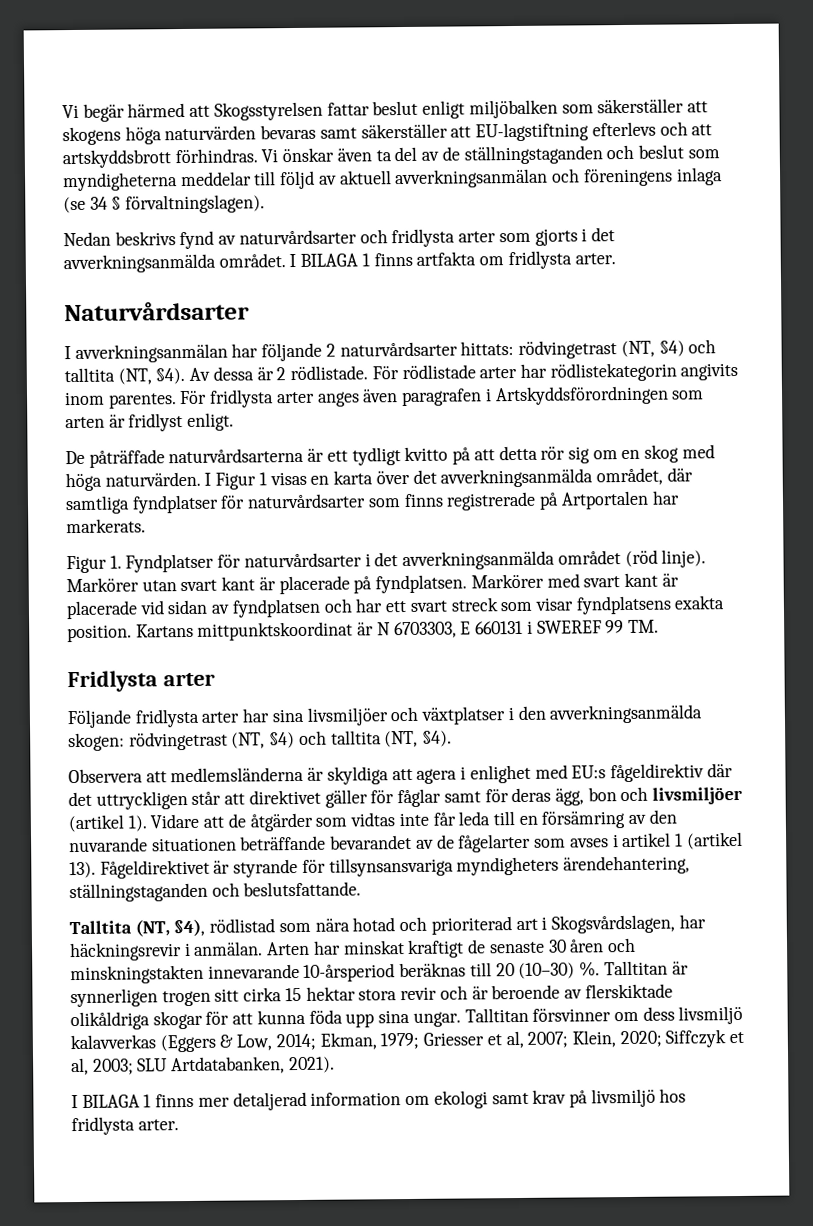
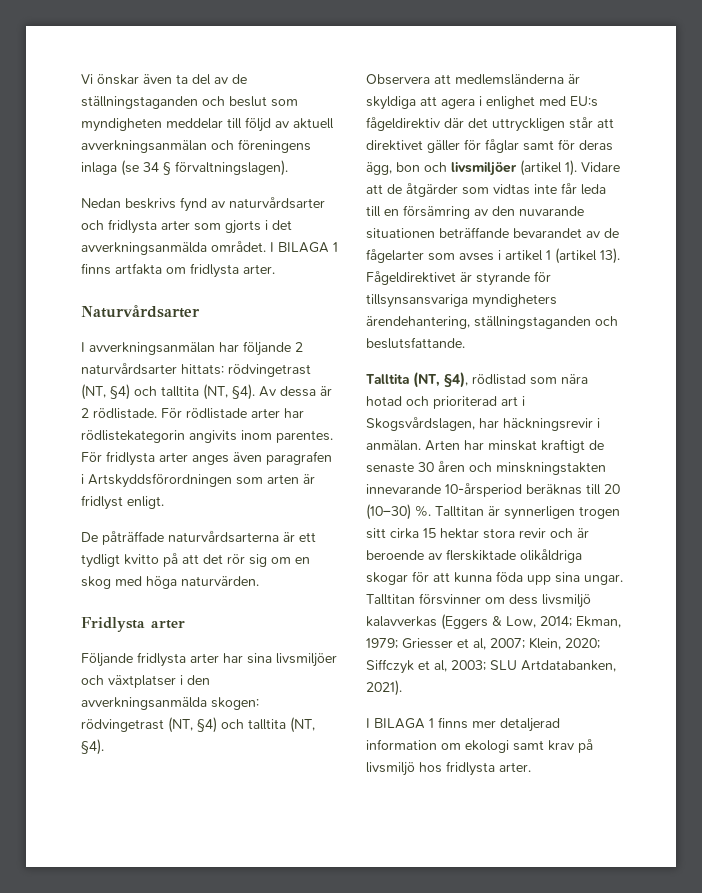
[62,98,708,122] [62,121,713,146] [62,148,279,169] Vi begär härmed att Skogsstyrelsen fattar beslut enligt miljöbalken som säkerställer att skogens höga naturvärden bevaras samt säkerställer att EU-lagstiftning efterlevs och att artskyddsbrott förhindras. Vi -> [81,74,93,84] Vi
[62,172,178,192] myndigheterna -> [81,118,162,132] myndigheten
[498,445,538,461] detta -> [203,554,223,564] det
[204,467,693,490] [65,490,680,515] [66,518,146,534] [66,549,707,574] [66,572,679,595] [66,595,725,620] [67,619,659,643] I Figur 1 visas en karta över det avverkningsanmälda området, där samtliga fyndplatser för naturvårdsarter som finns registrerade på Artportalen har markerats. // Figur 1. Fyndplatser för naturvårdsarter i det avverkningsanmälda området (röd linje). Markörer utan svart kant är placerade på fyndplatsen. Markörer med svart kant är placerade vid sidan av fyndplatsen och har ett svart streck som visar fyndplatsens exakta position. Kartans mittpunktskoordinat är N 6703303, E 660131 i SWEREF 99 TM. -> (259, 581) none

